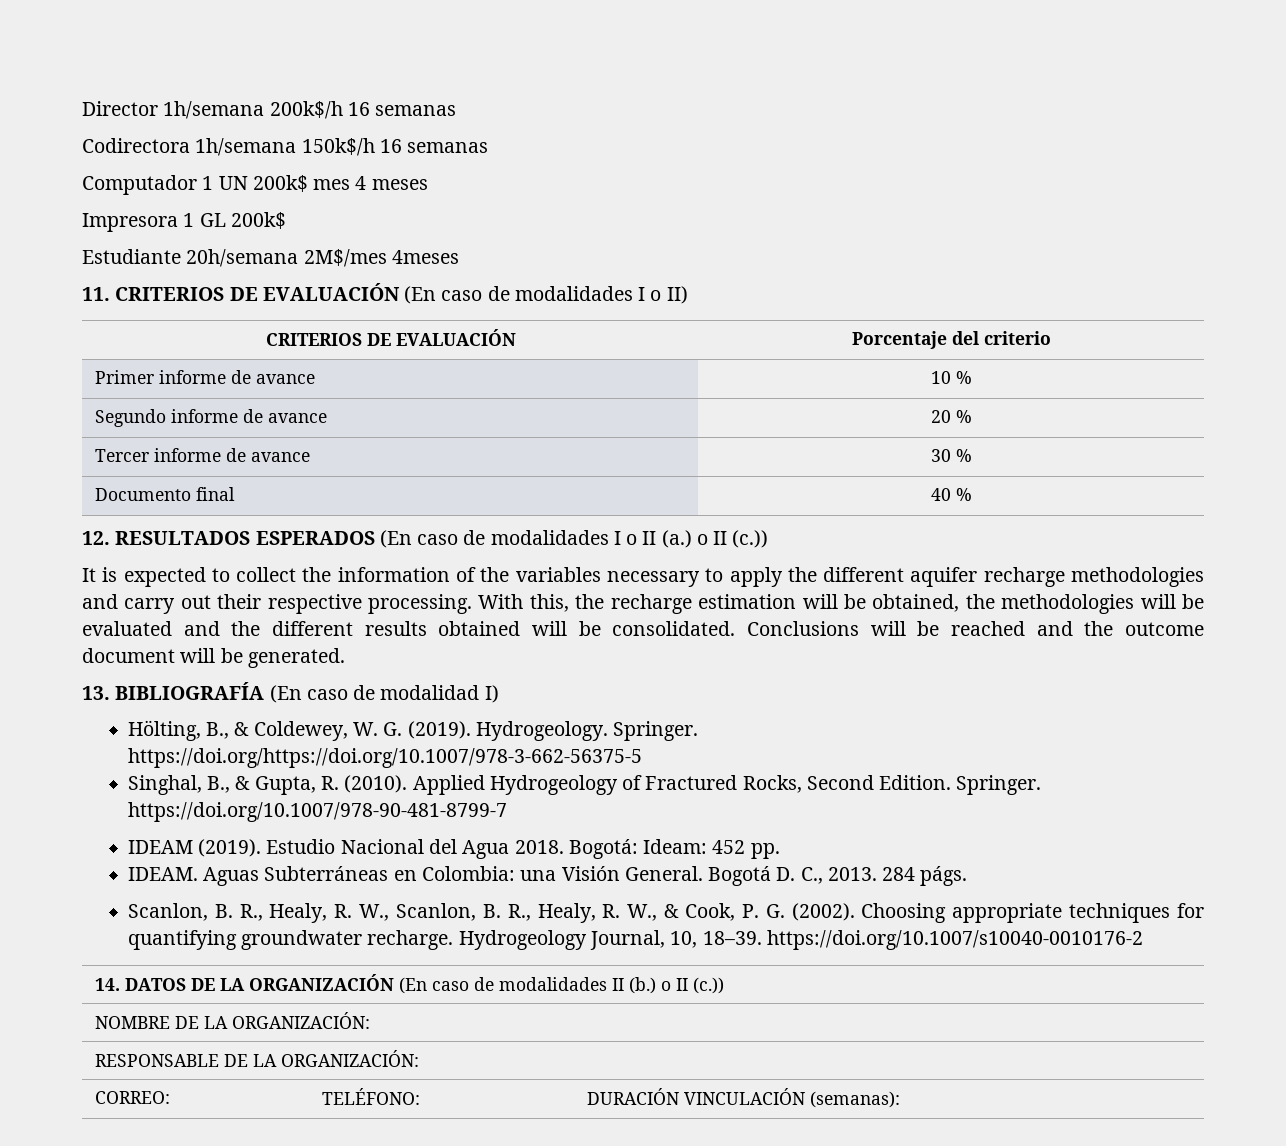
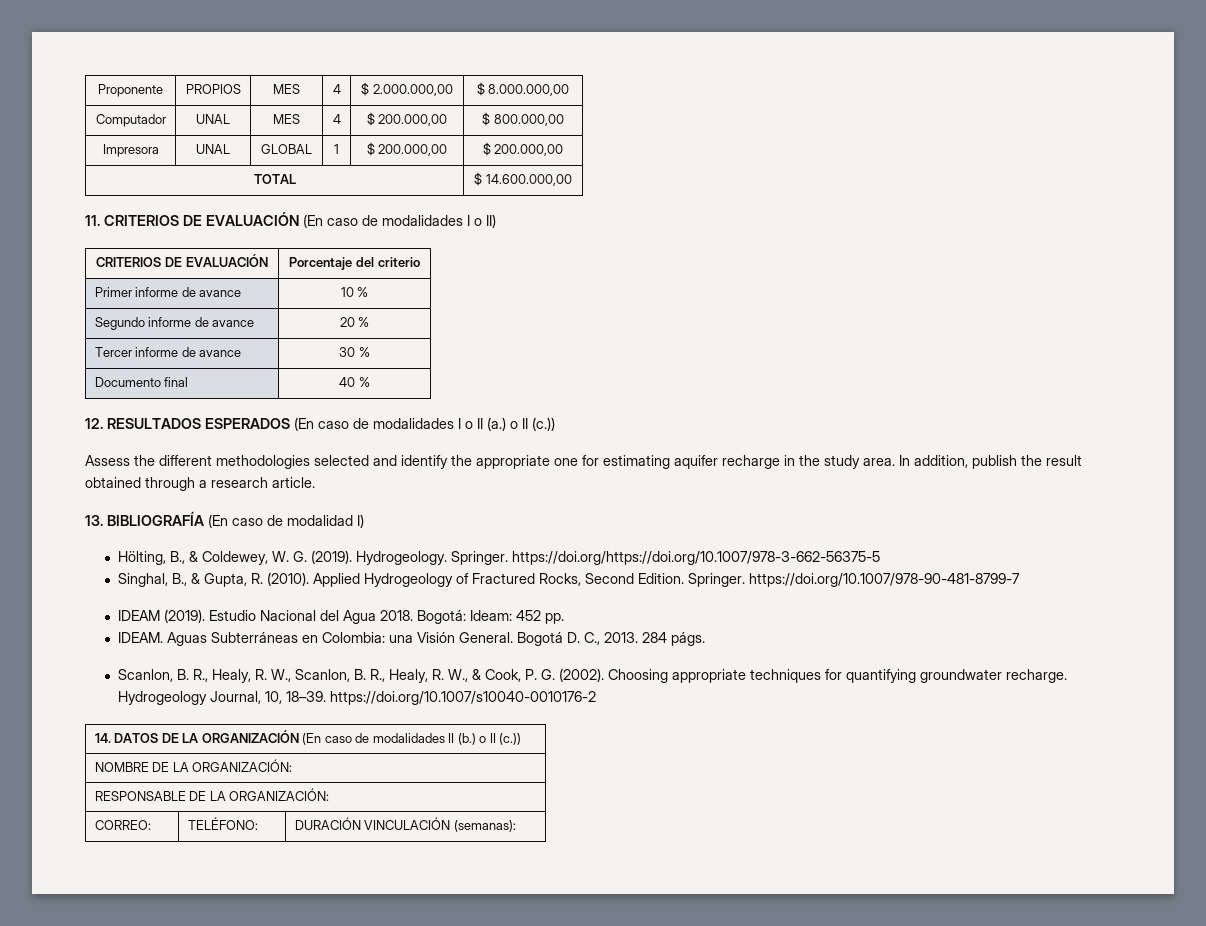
[82,101,457,119] [82,138,489,156] [82,175,428,195] [82,212,286,232] [82,249,459,267] Director 1h/semana 200k$/h 16 semanas // Codirectora 1h/semana 150k$/h 16 semanas // Computador 1 UN 200k$ mes 4 meses // Impresora 1 GL 200k$ // Estudiante 20h/semana 2M$/mes 4meses -> [98,84,163,97] [185,84,241,94] [273,84,300,94] [332,84,341,94] [361,82,453,96] [476,82,570,96] [95,114,166,127] [196,114,230,124] [273,114,300,124] [332,114,341,124] [366,112,448,126] [482,112,564,126] [102,144,159,157] [196,144,230,154] [261,144,312,154] [334,144,339,154] [366,142,448,156] [482,142,564,156] [253,174,296,184] [474,172,572,186] Proponente | PROPIOS | MES | 4 | $ 2.000.000,00 | $ 8.000.000,00 // Computador | UNAL | MES | 4 | $ 200.000,00 | $ 800.000,00 // Impresora | UNAL | GLOBAL | 1 | $ 200.000,00 | $ 200.000,00 // TOTAL | $ 14.600.000,00
[82,567,1204,587] [82,594,1204,614] [82,621,1204,636] [82,648,345,668] It is expected to collect the information of the variables necessary to apply the different aquifer recharge methodologies and carry out their respective processing. With this, the recharge estimation will be obtained, the methodologies will be evaluated and the different results obtained will be consolidated. Conclusions will be reached and the outcome document will be generated. -> [85,455,1082,469] [85,477,315,491] Assess the different methodologies selected and identify the appropriate one for estimating aquifer recharge in the study area. In addition, publish the result obtained through a research article.

